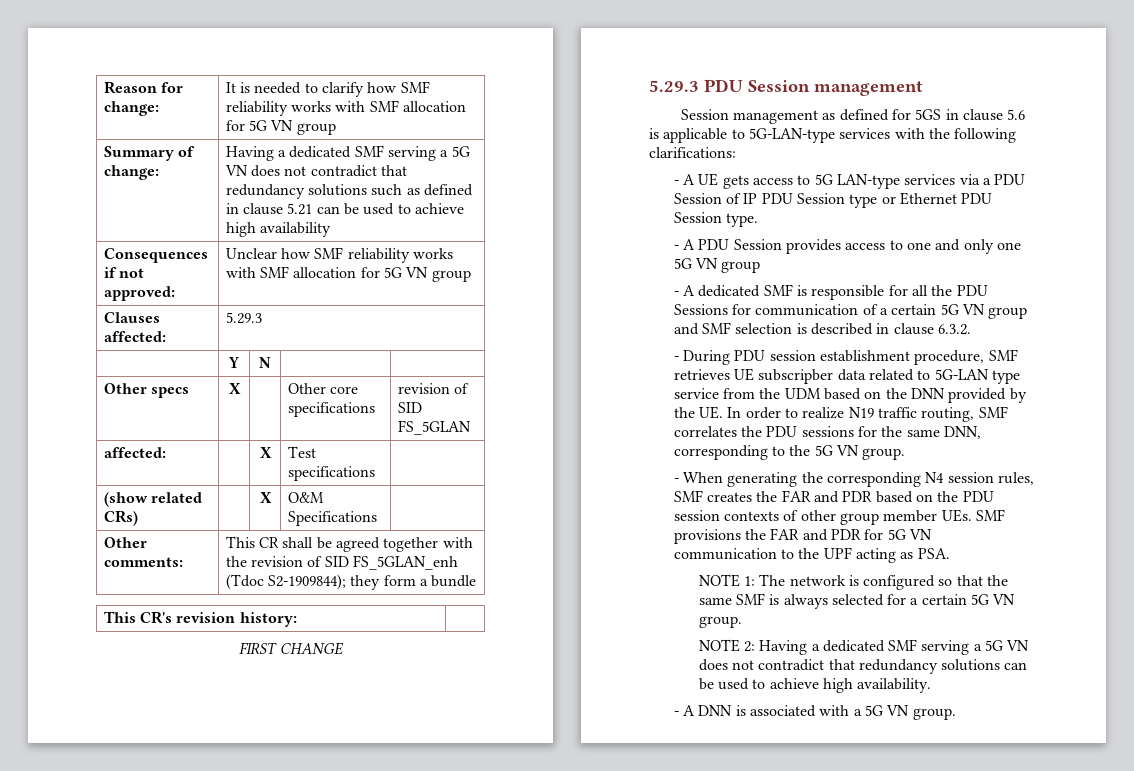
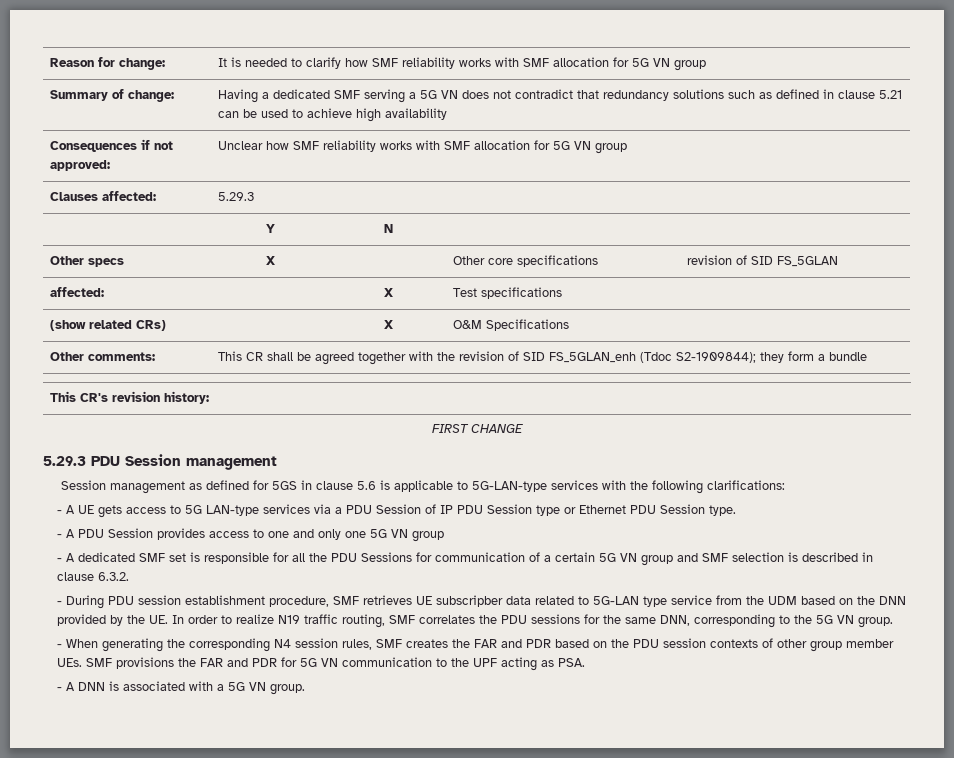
(793, 290) none -> [169,553,187,562] set
[698,574,1009,590] [698,593,1016,609] [698,616,742,628] [698,639,1030,655] [698,659,1028,674] [698,678,932,693] // NOTE 1: The network is configured so that the same SMF is always selected for a certain 5G VN group. // NOTE 2: Having a dedicated SMF serving a 5G VN does not contradict that redundancy solutions can be used to achieve high availability. -> (586, 662) none

